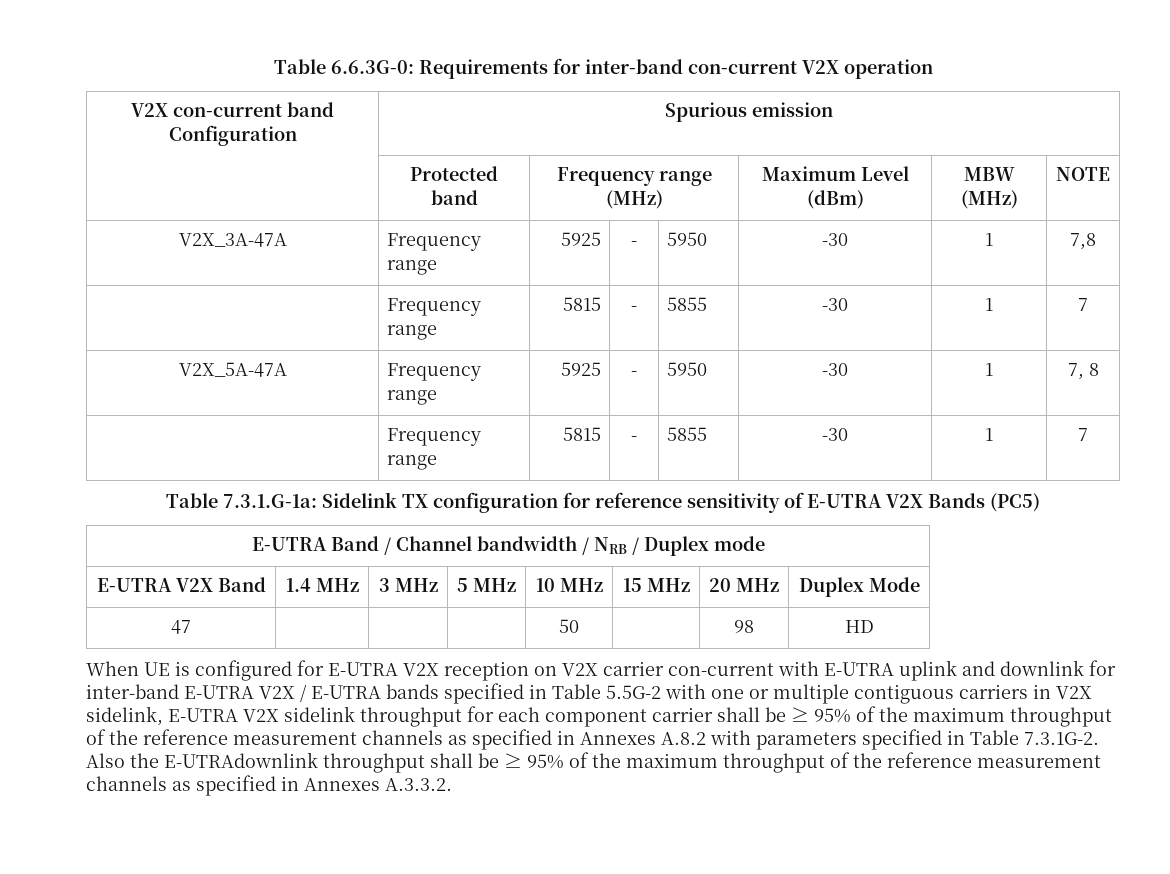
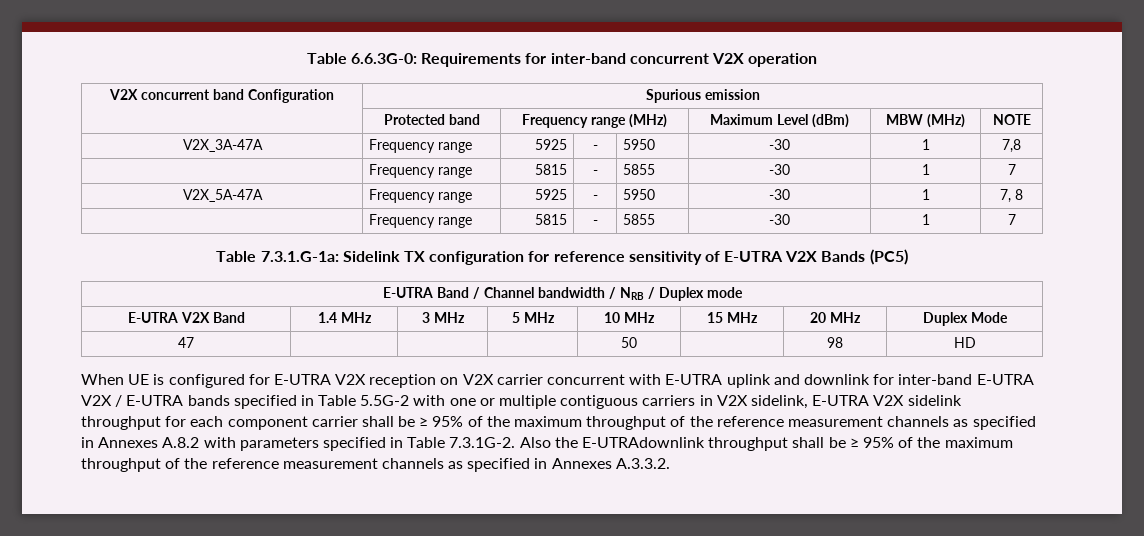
[687,61,797,74] con-current -> [629,53,709,64] concurrent
[173,104,282,117] con-current -> [141,89,210,100] concurrent
[668,663,774,676] con-current -> [547,374,626,385] concurrent

